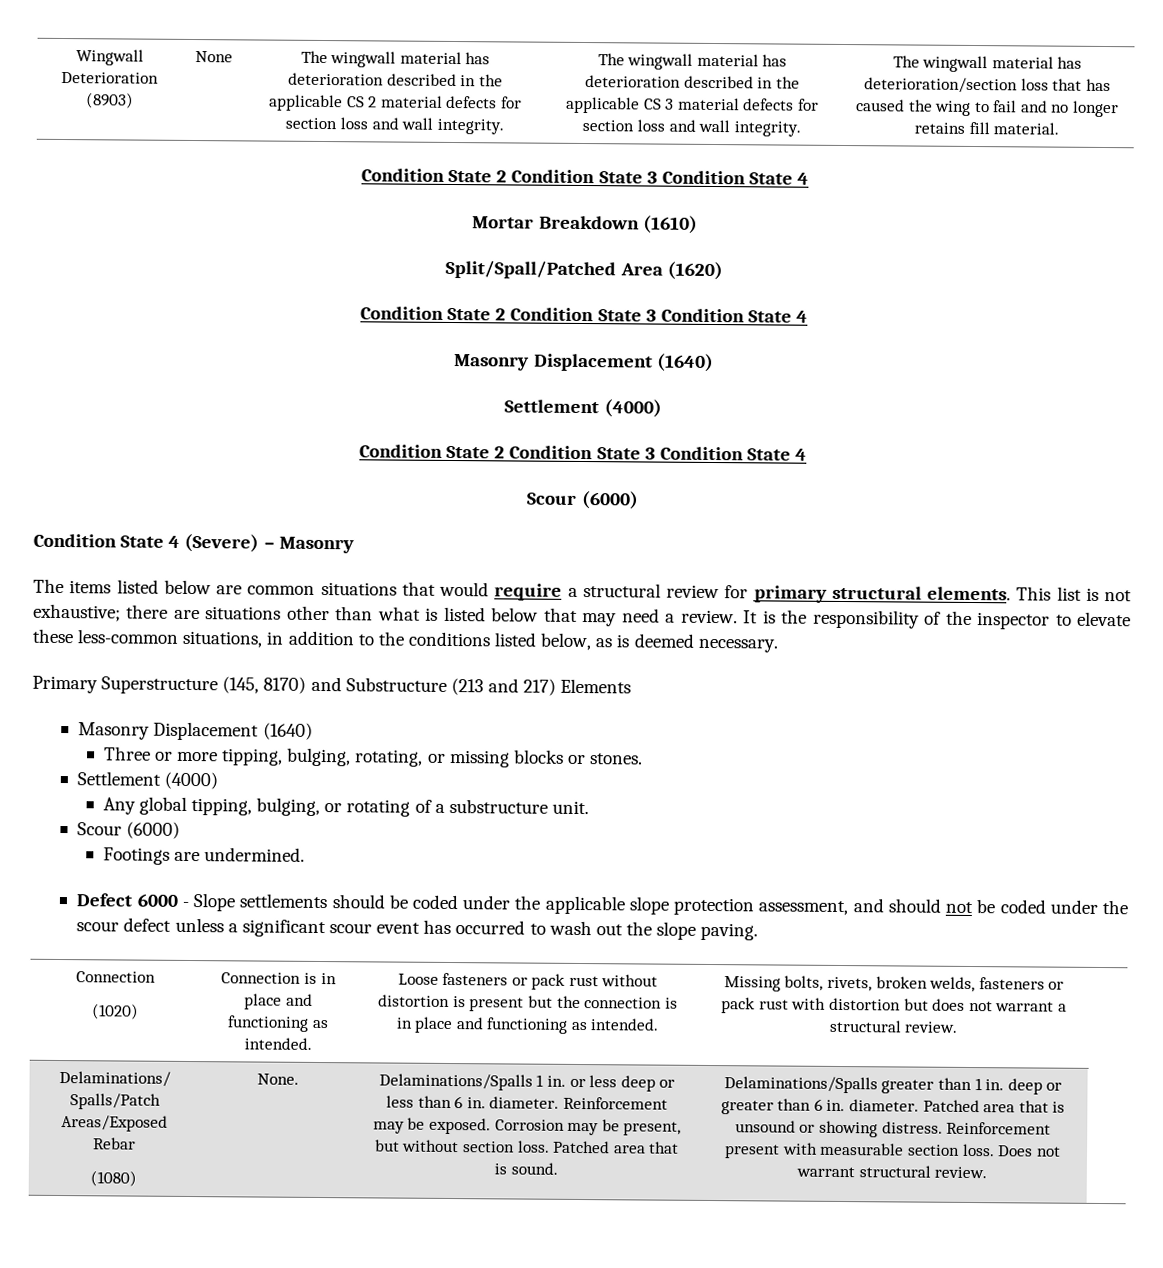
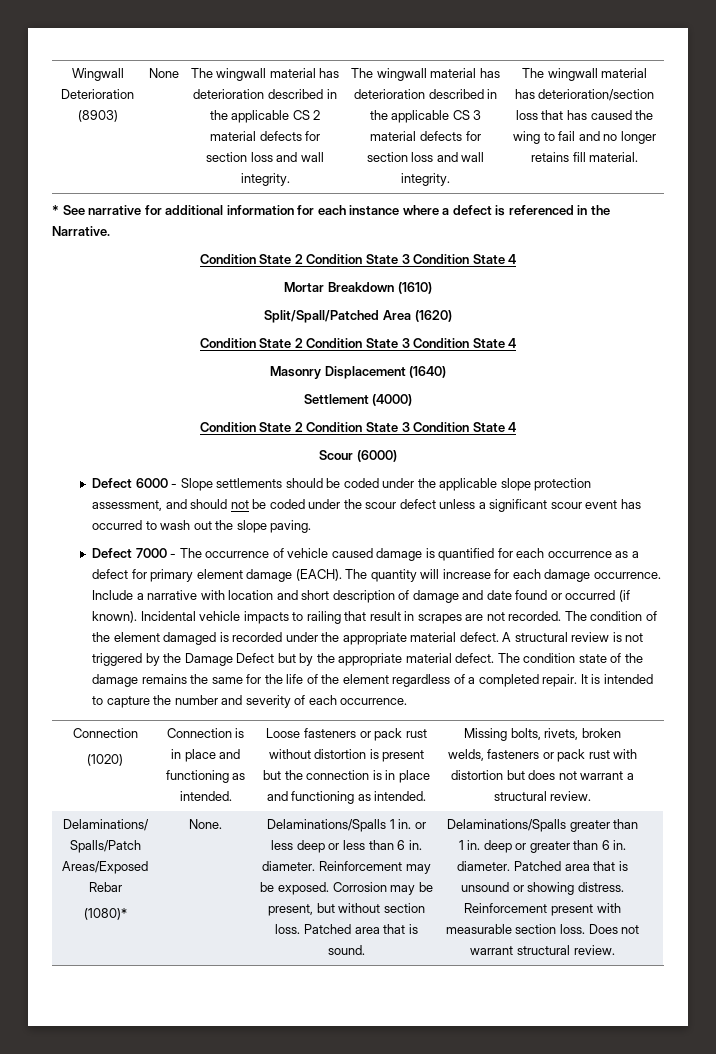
(1060, 128) none -> [52,205,610,216] [52,226,110,236] // * See narrative for additional information for each instance where a defect is referenced in the Narrative.
[33,533,354,554] [33,578,1132,603] [33,603,1132,630] [32,628,778,653] [32,675,632,696] [78,721,313,741] [103,746,644,768] [77,771,219,790] [102,796,589,817] [77,821,181,839] [102,847,306,865] // Condition State 4 (Severe) – Masonry // The items listed below are common situations that would require a structural review for primary structural elements. This list is not exhaustive; there are situations other than what is listed below that may need a review. It is the responsibility of the inspector to elevate these less-common situations, in addition to the conditions listed below, as is deemed necessary. // Primary Superstructure (145, 8170) and Substructure (213 and 217) Elements // Masonry Displacement (1640) // Three or more tipping, bulging, rotating, or missing blocks or stones. // Settlement (4000) // Any global tipping, bulging, or rotating of a substructure unit. // Scour (6000) // Footings are undermined. -> (397, 456) none
(759, 931) none -> [92,548,639,561] [92,569,661,582] [92,590,630,603] [92,611,657,624] [92,632,644,645] [92,653,643,666] [92,674,653,687] [92,695,408,708] // Defect 7000 - The occurrence of vehicle caused damage is quantified for each occurrence as a defect for primary element damage (EACH). The quantity will increase for each damage occurrence. Include a narrative with location and short description of damage and date found or occurred (if known). Incidental vehicle impacts to railing that result in scrapes are not recorded. The condition of the element damaged is recorded under the appropriate material defect. A structural review is not triggered by the Damage Defect but by the appropriate material defect. The condition state of the damage remains the same for the life of the element regardless of a completed repair. It is intended to capture the number and severity of each occurrence.
[90,1170,137,1187] (1080) -> [83,908,127,920] (1080)*

